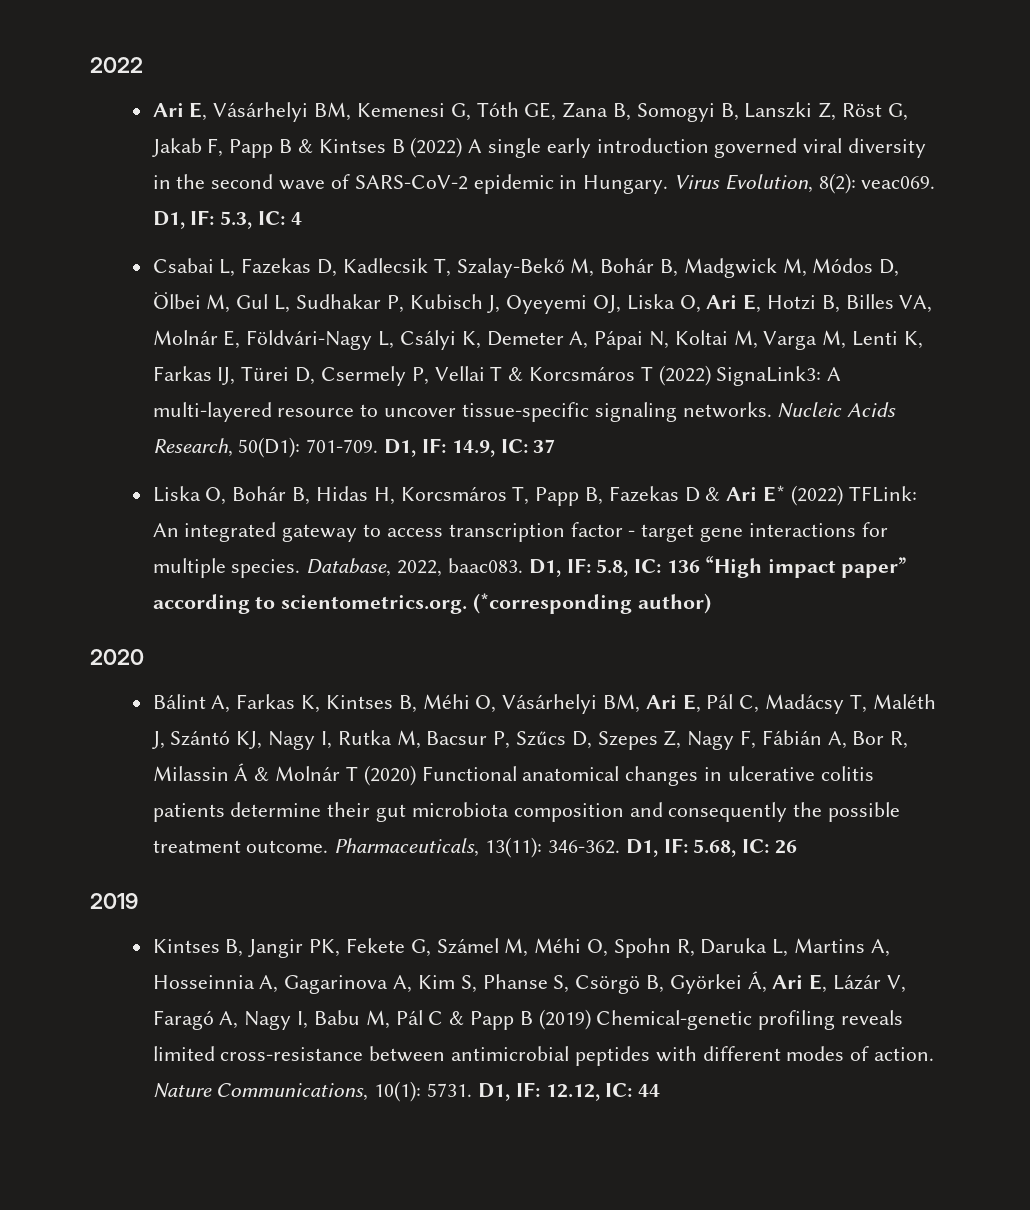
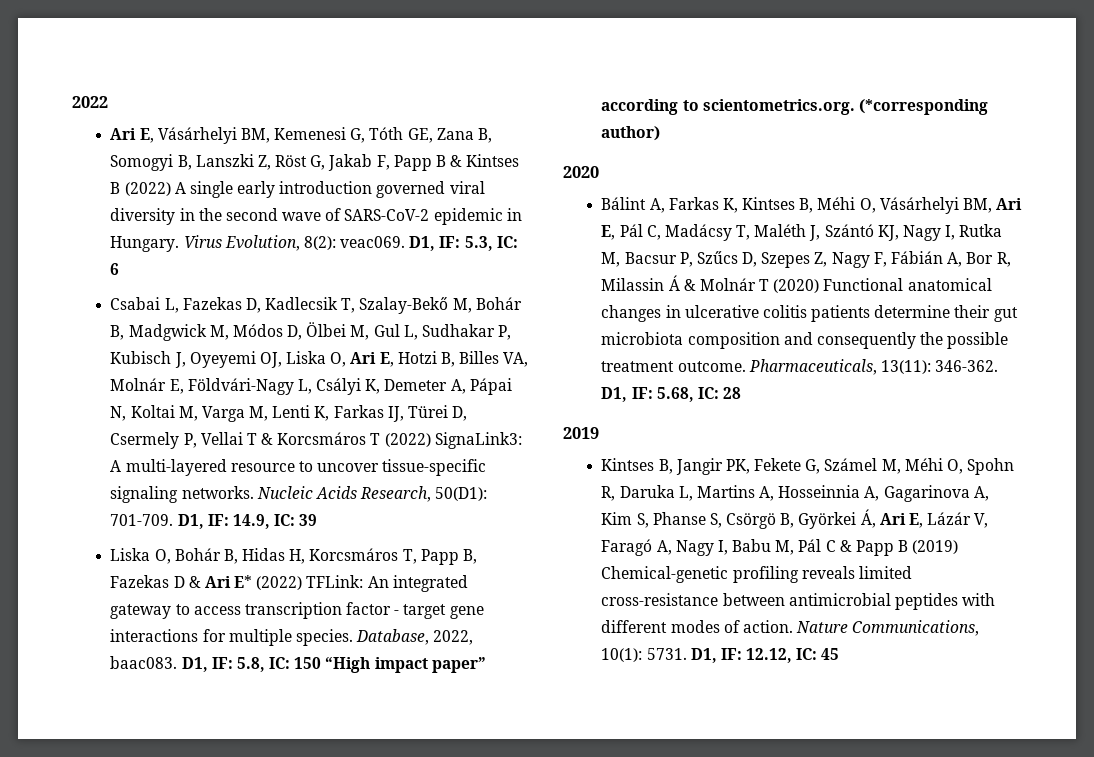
[290,212,302,225] 4 -> [110,263,120,275] 6
[533,439,556,453] 37 -> [299,514,318,526] 39
[666,560,700,573] 136 -> [294,657,322,669] 150
[774,840,797,854] 26 -> [723,387,742,399] 28
[638,1084,661,1097] 44 -> [821,648,840,660] 45

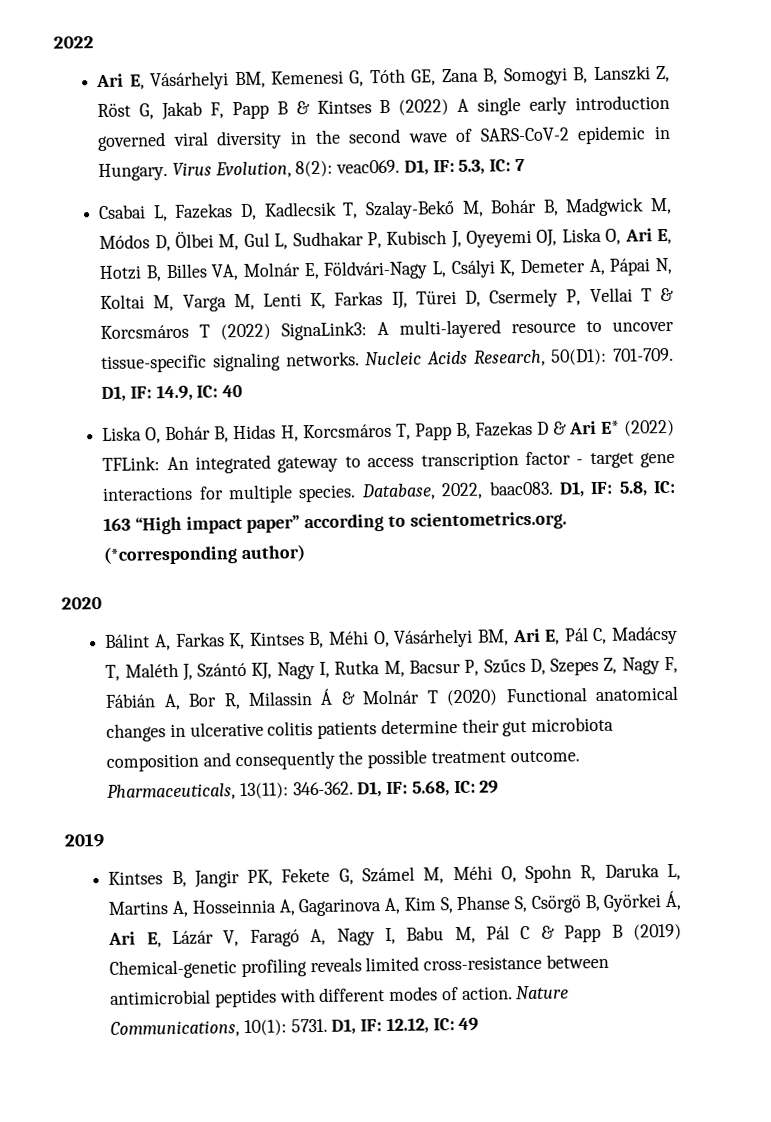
[110,263,120,275] 6 -> [514,158,525,172] 7
[299,514,318,526] 39 -> [222,384,244,398] 40
[294,657,322,669] 150 -> [103,517,132,531] 163
[723,387,742,399] 28 -> [479,780,500,794] 29
[821,648,840,660] 45 -> [458,1017,480,1032] 49

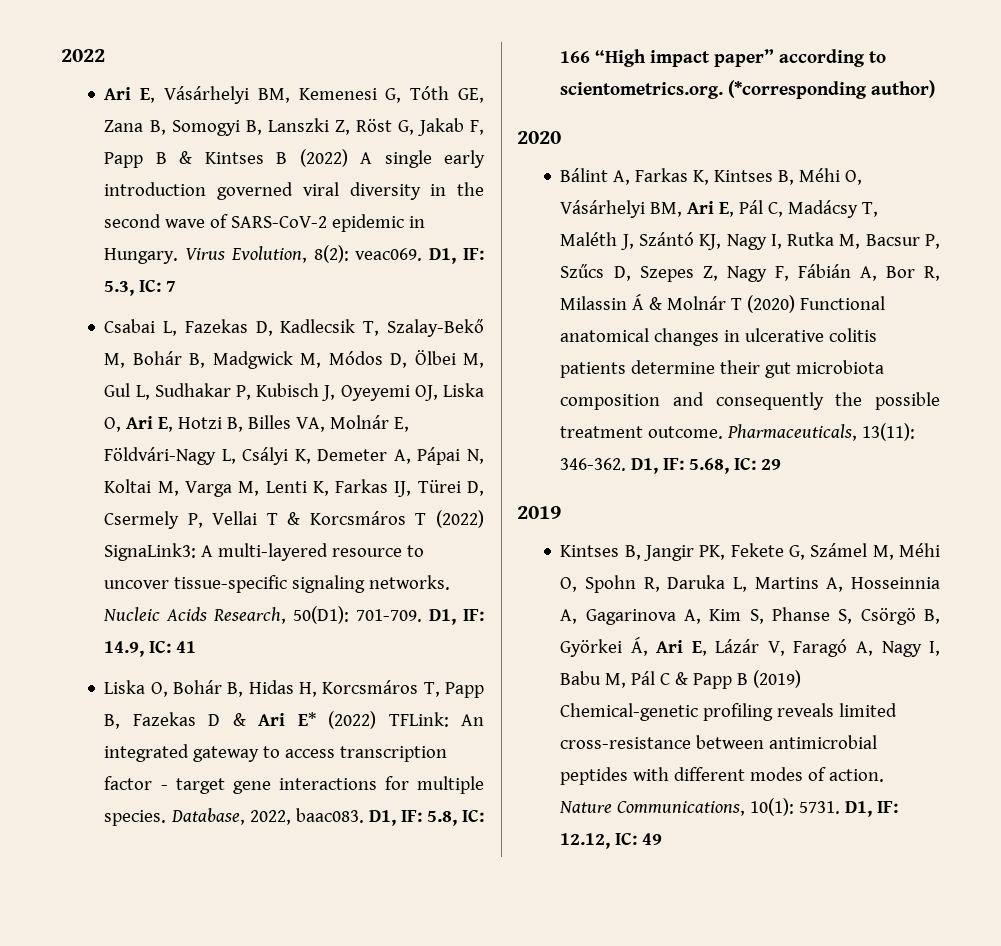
[222,384,244,398] 40 -> [176,641,197,653] 41
[103,517,132,531] 163 -> [560,51,591,63] 166

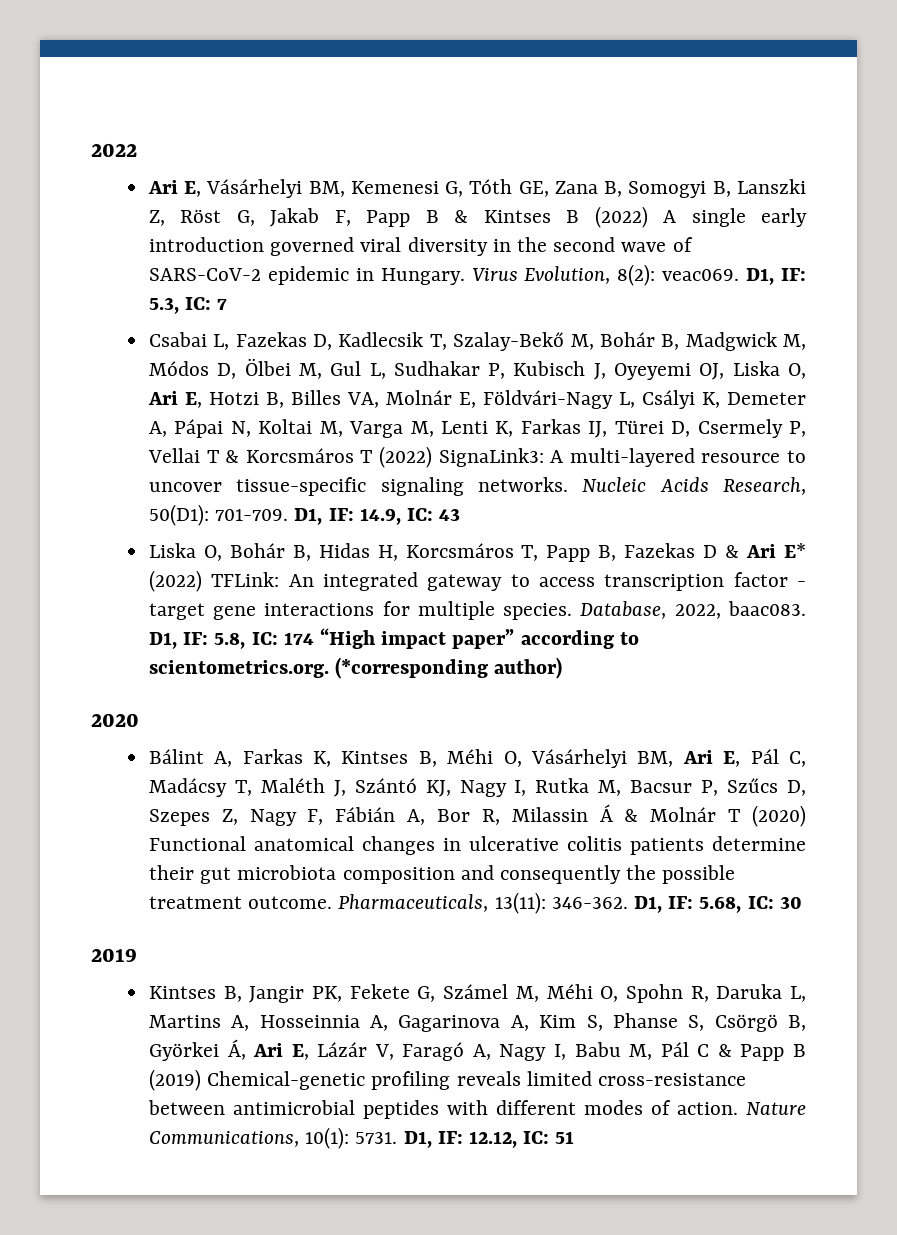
[176,641,197,653] 41 -> [439,509,461,521] 43
[560,51,591,63] 166 -> [283,632,314,645] 174
[761,459,782,470] 29 -> [779,896,802,909] 30
[642,833,663,845] 49 -> [555,1131,575,1144] 51

